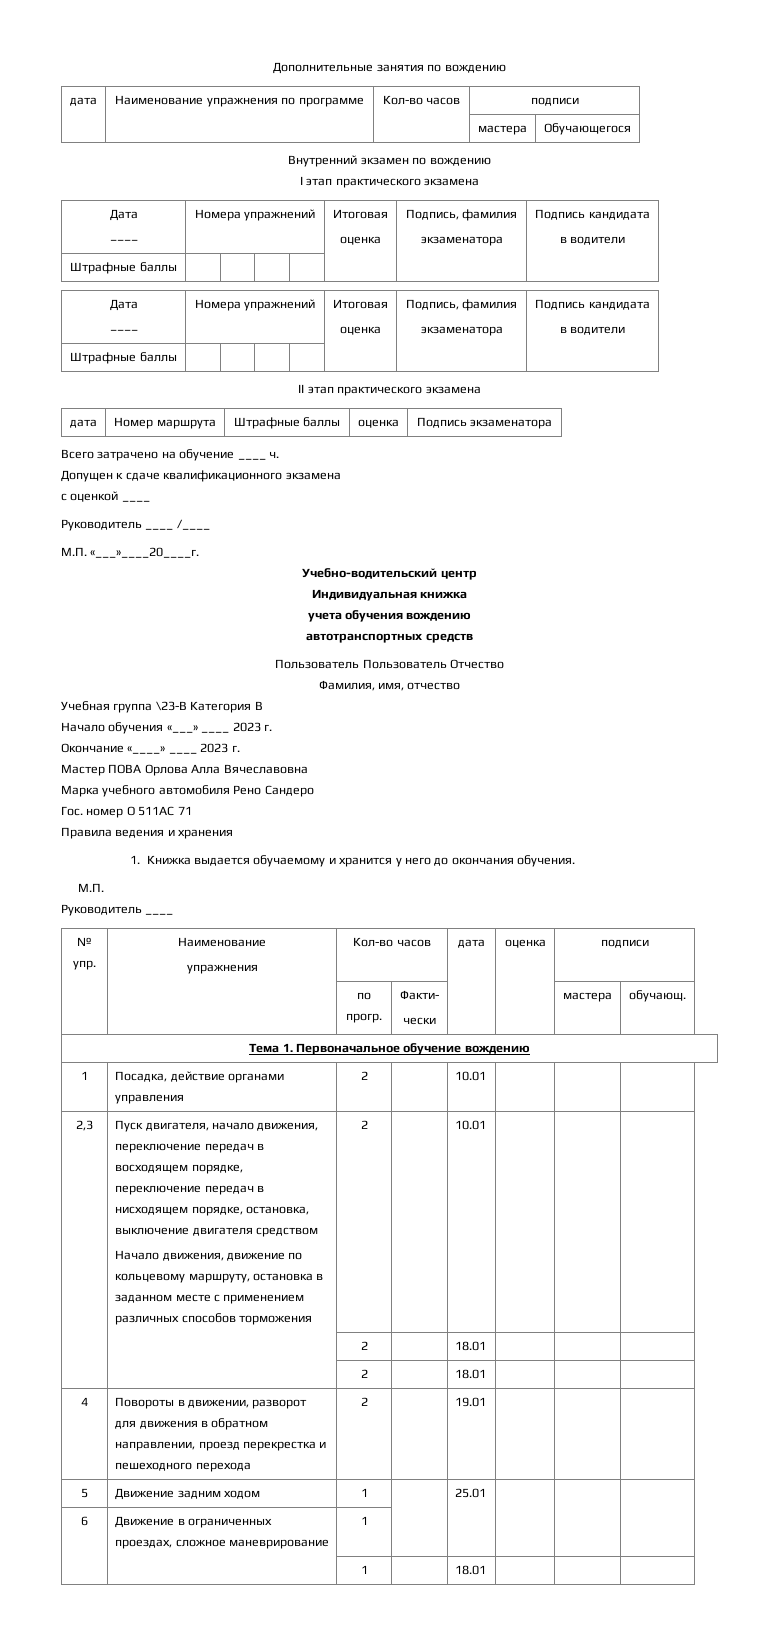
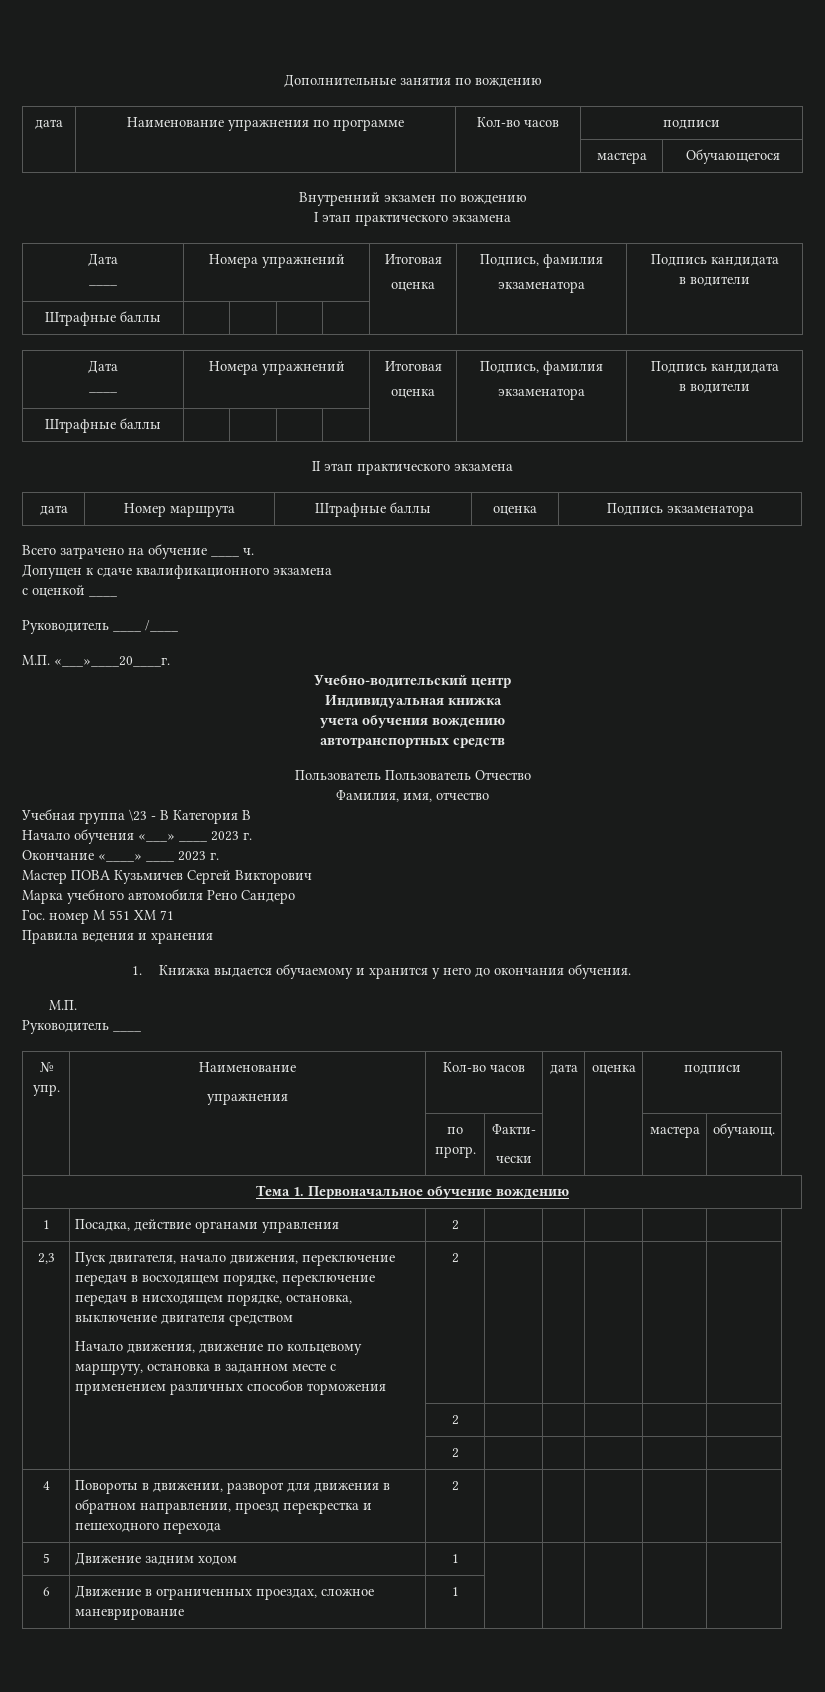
[155,701,187,711] \23-В -> [129,809,169,821] \23 - В
[144,764,308,776] Орлова Алла Вячеславовна -> [114,870,312,884] Кузьмичев Сергей Викторович
[126,806,175,816] О 511АС -> [93,910,156,920] М 551 ХМ
[455,1071,487,1081] 10.01 -> (459, 1225) none
[455,1120,487,1130] [360,1341,368,1350] [455,1341,487,1351] [360,1369,368,1378] [455,1369,487,1379] 10.01 | | | // | | 2 | | 18.01 | | | // | | 2 | | 18.01 -> [451,1415,459,1425] [451,1448,459,1458] | | | // | | 2 | | | | | // | | 2 | |
[455,1397,487,1407] 19.01 -> (459, 1486) none
[455,1488,487,1498] 25.01 -> (459, 1558) none
[360,1565,368,1574] [455,1565,487,1575] // | | 1 | | 18.01 | | | -> (459, 1591) none

